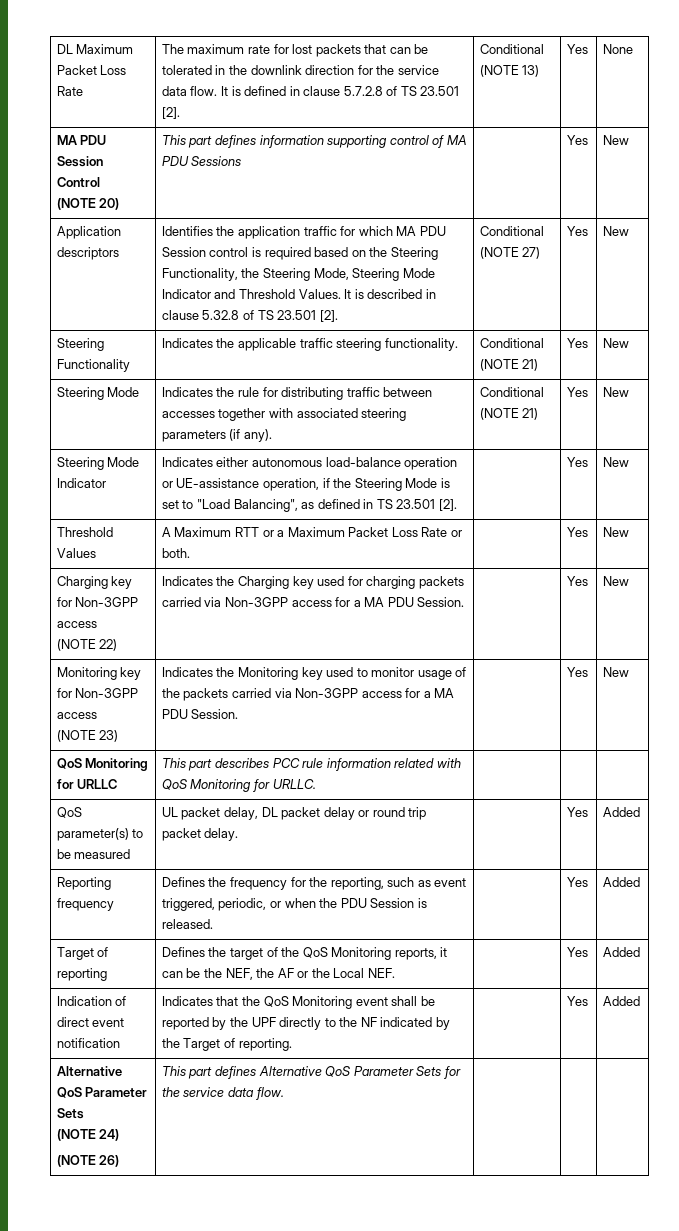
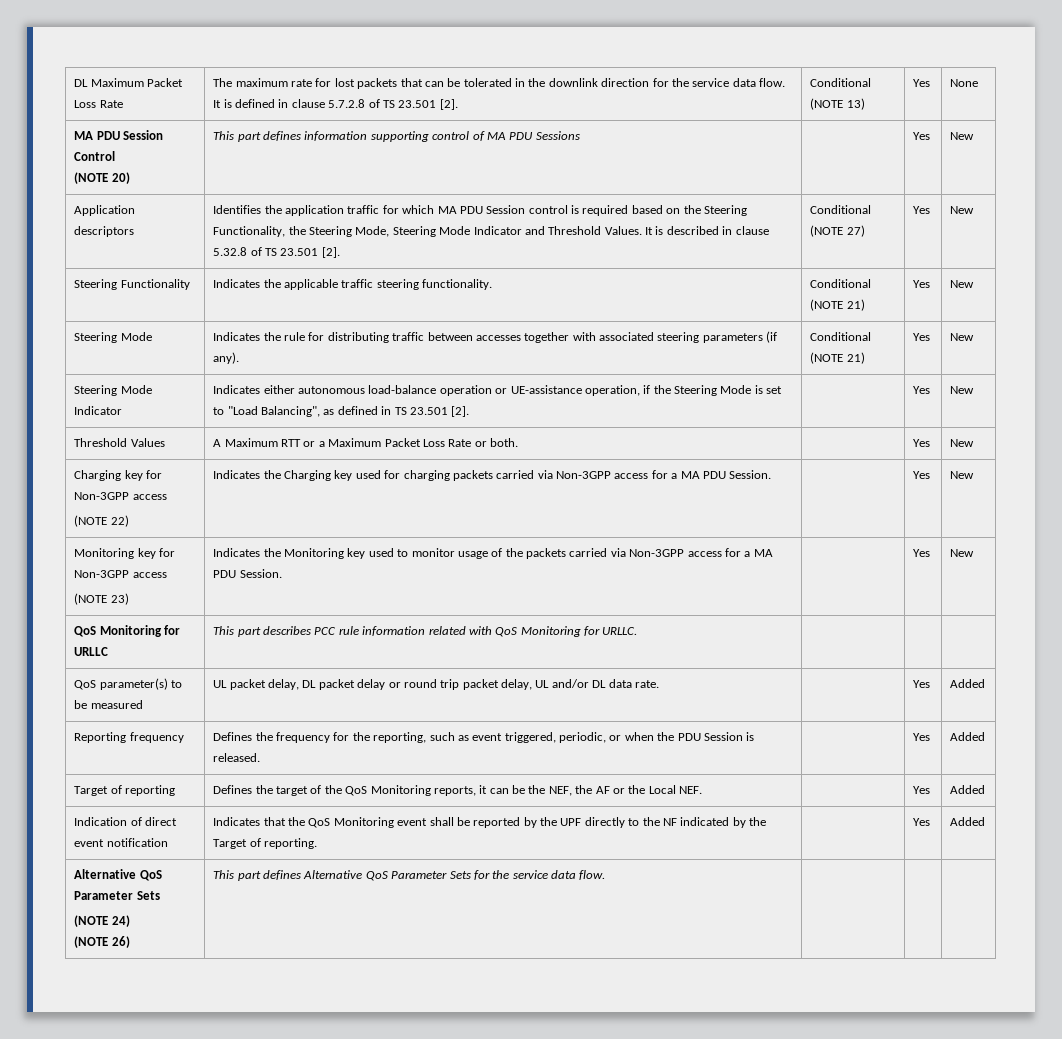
[204,828,239,841] delay. -> [501,679,659,690] delay, UL and/or DL data rate.

